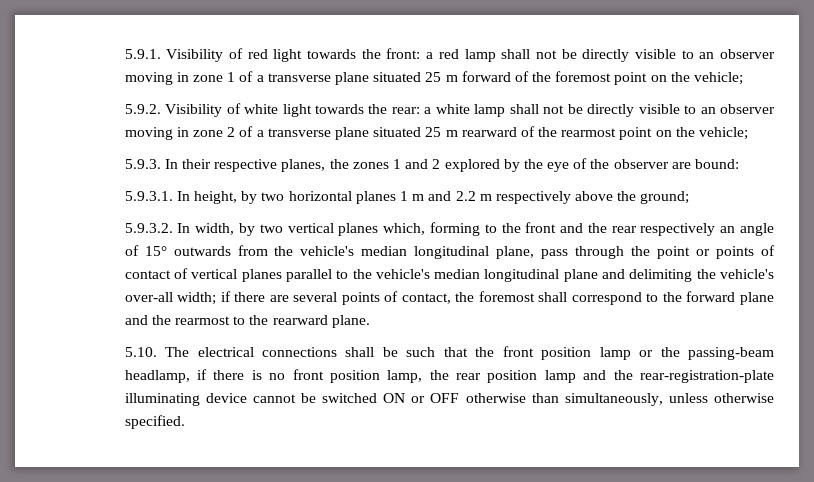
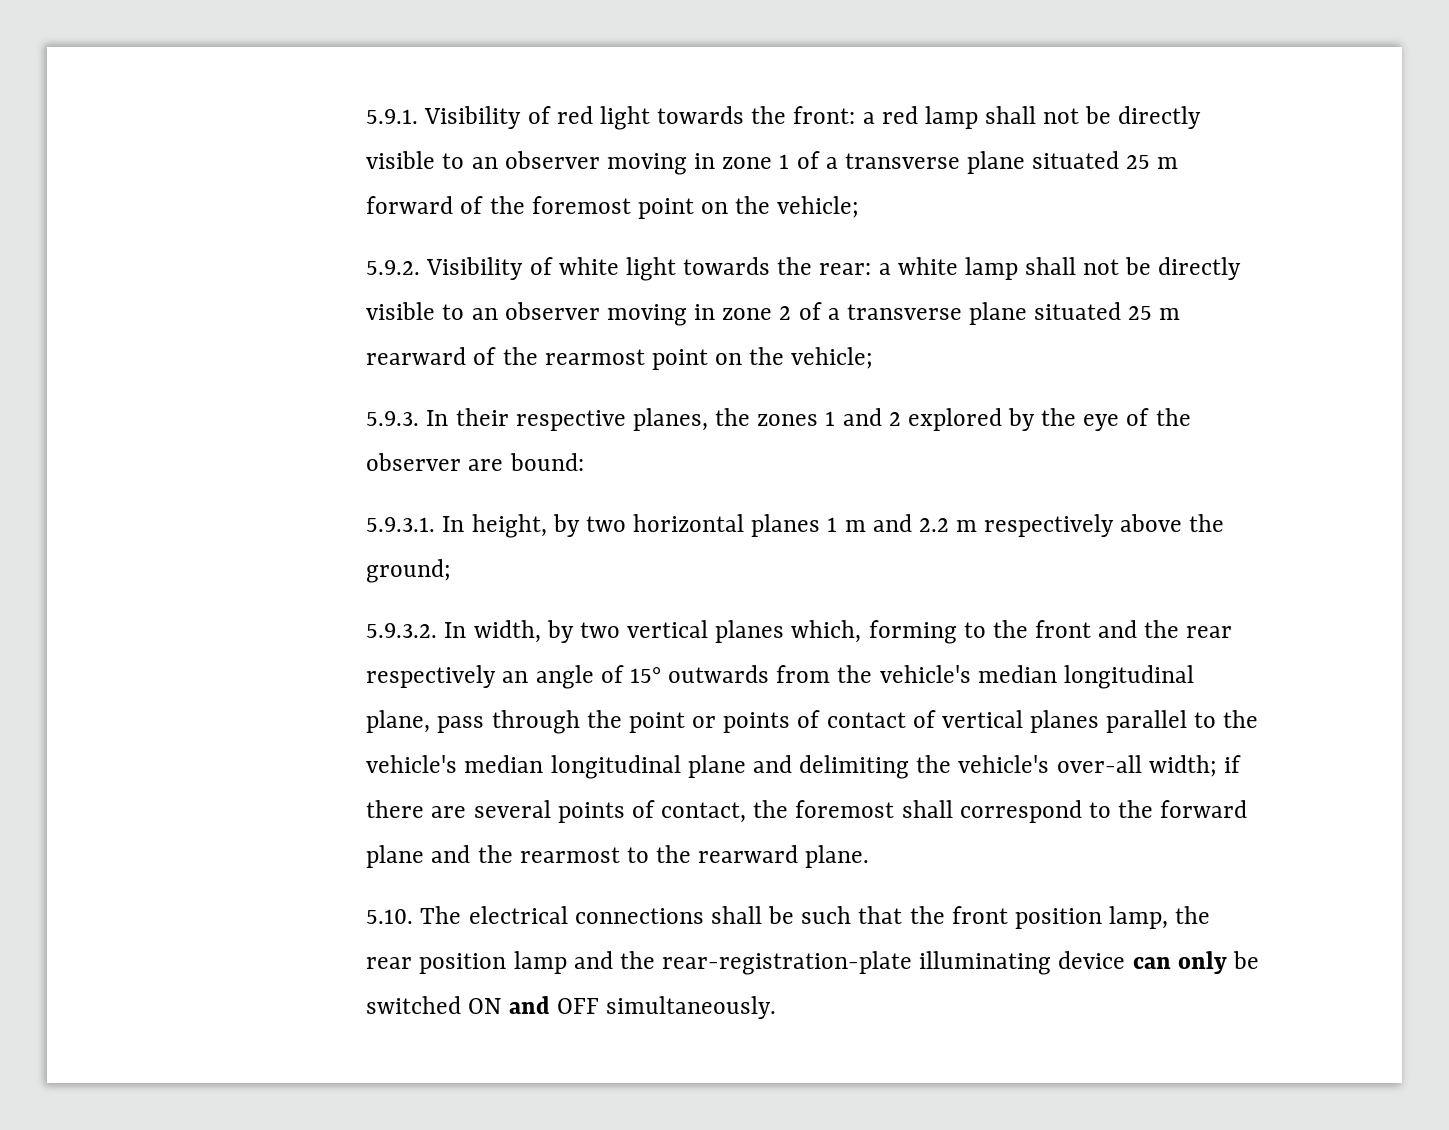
[599,347,774,360] [124,369,380,383] lamp or the passing-beam headlamp, if there is no front position -> (1102, 918) none
[252,394,296,403] cannot -> [1132,951,1227,974] can only
[411,393,775,406] [124,415,185,429] or OFF otherwise than simultaneously, unless otherwise specified. -> [508,996,776,1019] and OFF simultaneously.

